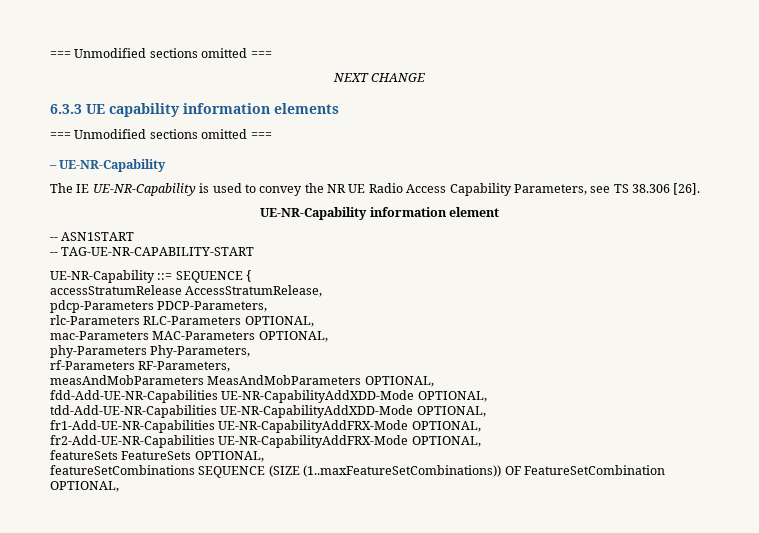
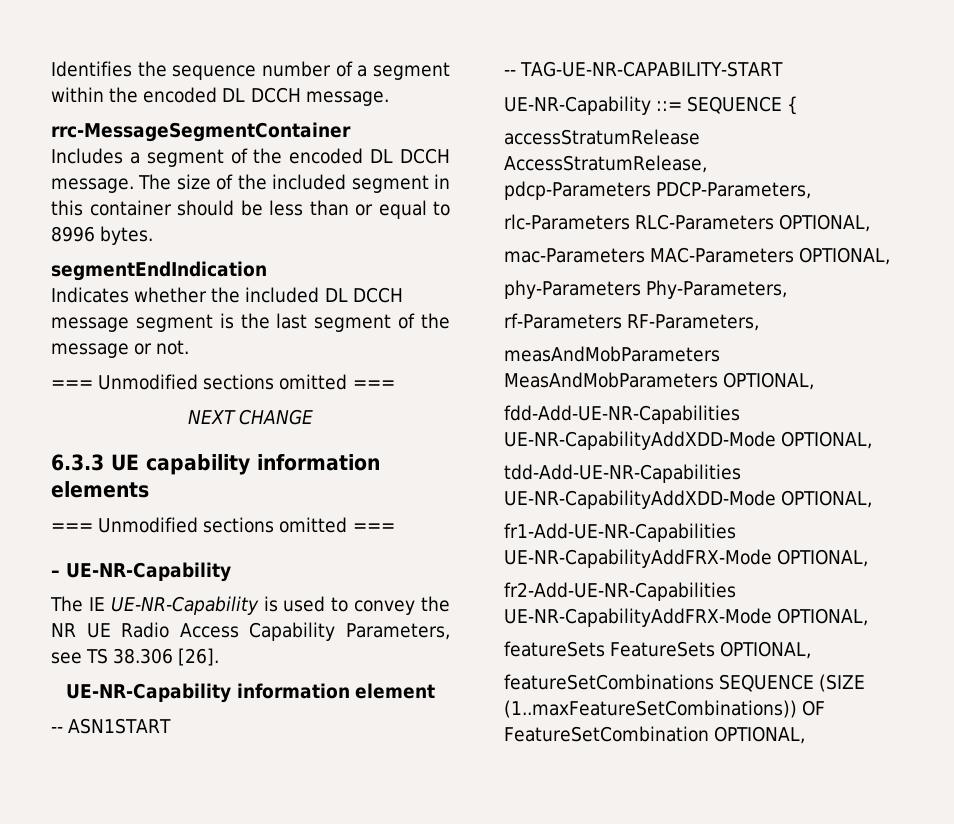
(50, 54) none -> [51,61,451,80] [51,87,389,106] [51,122,351,142] [51,148,450,167] [51,174,450,193] [51,200,450,219] [51,226,154,245] [51,261,267,281] [51,287,403,303] [51,313,450,332] [51,340,190,358] Identifies the sequence number of a segment within the encoded DL DCCH message. // rrc-MessageSegmentContainer // Includes a segment of the encoded DL DCCH message. The size of the included segment in this container should be less than or equal to 8996 bytes. // segmentEndIndication // Indicates whether the included DL DCCH message segment is the last segment of the message or not. //

